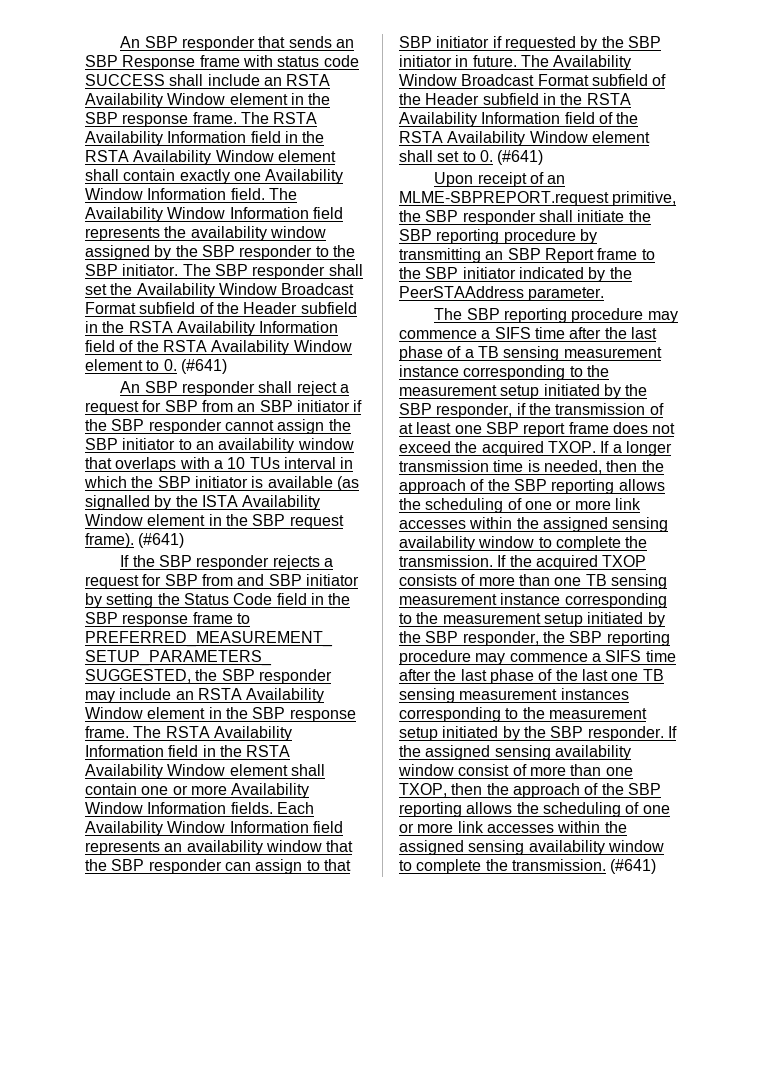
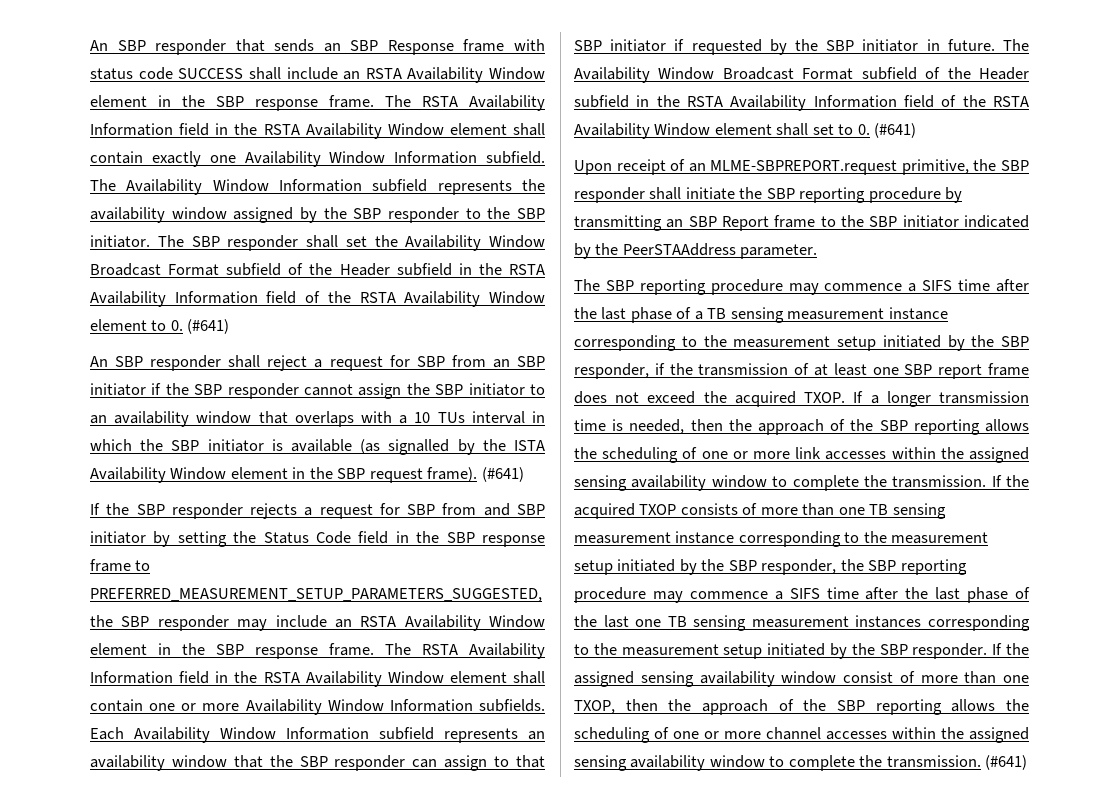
[230,188,265,200] field. -> [486,151,545,164] subfield.
[312,207,343,219] field -> [372,179,428,192] subfield
[230,802,273,814] fields. -> [479,699,545,712] subfields.
[312,821,343,833] field -> [379,727,434,740] subfield
[457,821,484,833] link -> [766,727,821,740] channel

